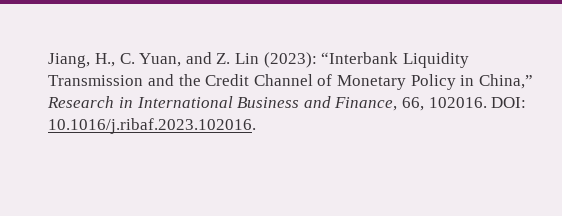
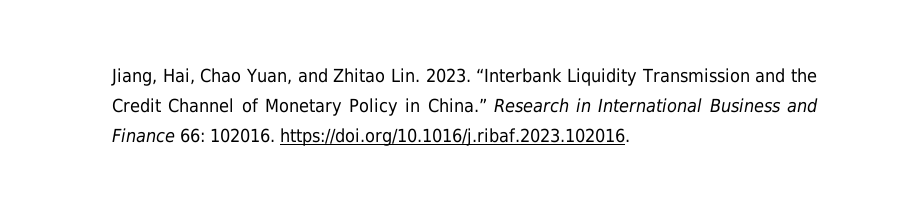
[94,52,317,68] H., C. Yuan, and Z. Lin (2023): -> [162,68,471,85] Hai, Chao Yuan, and Zhitao Lin. 2023.
[478,74,533,89] China,” -> [427,98,487,113] China.”
[334,97,527,111] [48,118,257,134] Finance, 66, 102016. DOI: 10.1016/j.ribaf.2023.102016. -> [111,128,630,146] Finance 66: 102016. https://doi.org/10.1016/j.ribaf.2023.102016.

